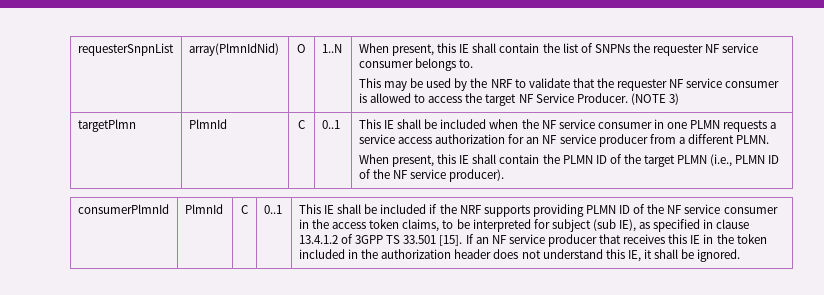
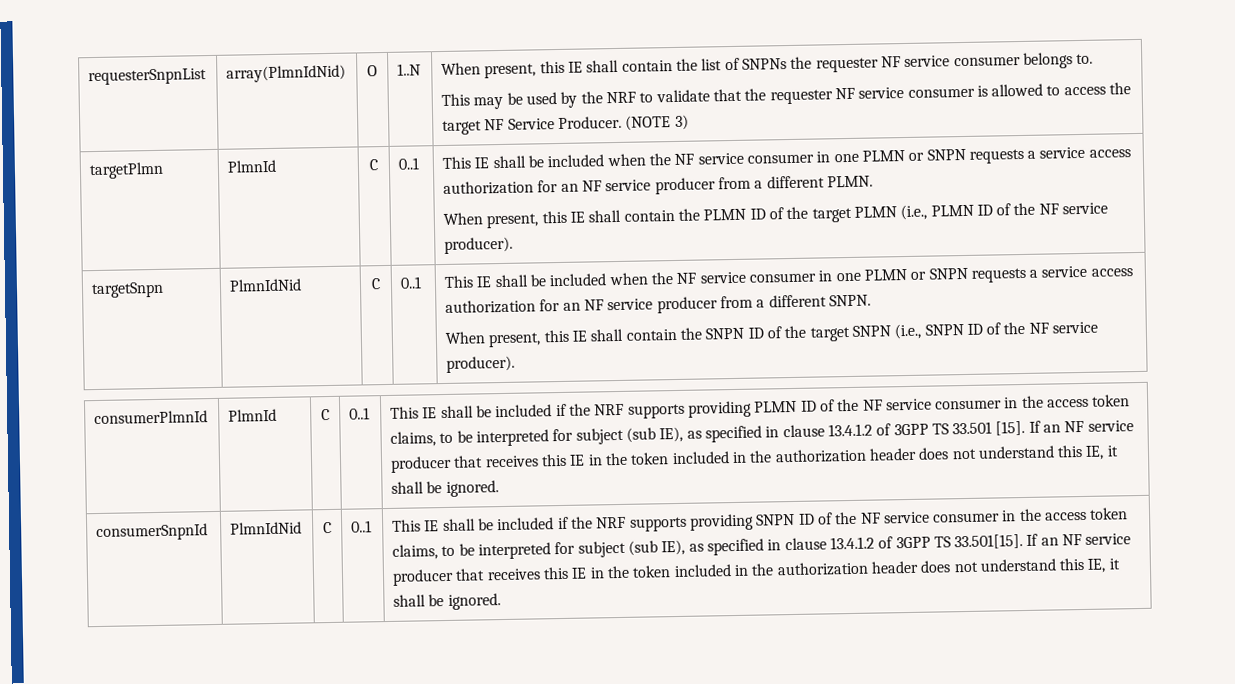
(721, 124) none -> [908,148,966,161] or SNPN
(505, 175) none -> [91,281,165,299] [229,278,303,292] [371,278,381,290] [400,276,423,289] [444,265,1133,288] [445,294,871,314] [445,321,1099,348] [446,355,516,373] // targetSnpn | PlmnIdNid | C | 0..1 | This IE shall be included when the NF service consumer in one PLMN or SNPN requests a service access authorization for an NF service producer from a different SNPN. // When present, this IE shall contain the SNPN ID of the target SNPN (i.e., SNPN ID of the NF service producer).
(741, 255) none -> [96,523,209,542] [230,521,303,535] [323,521,332,534] [351,520,373,533] [392,507,1129,532] [392,533,1132,560] [392,557,1121,586] [393,593,501,610] // consumerSnpnId | PlmnIdNid | C | 0..1 | This IE shall be included if the NRF supports providing SNPN ID of the NF service consumer in the access token claims, to be interpreted for subject (sub IE), as specified in clause 13.4.1.2 of 3GPP TS 33.501[15]. If an NF service producer that receives this IE in the token included in the authorization header does not understand this IE, it shall be ignored.

